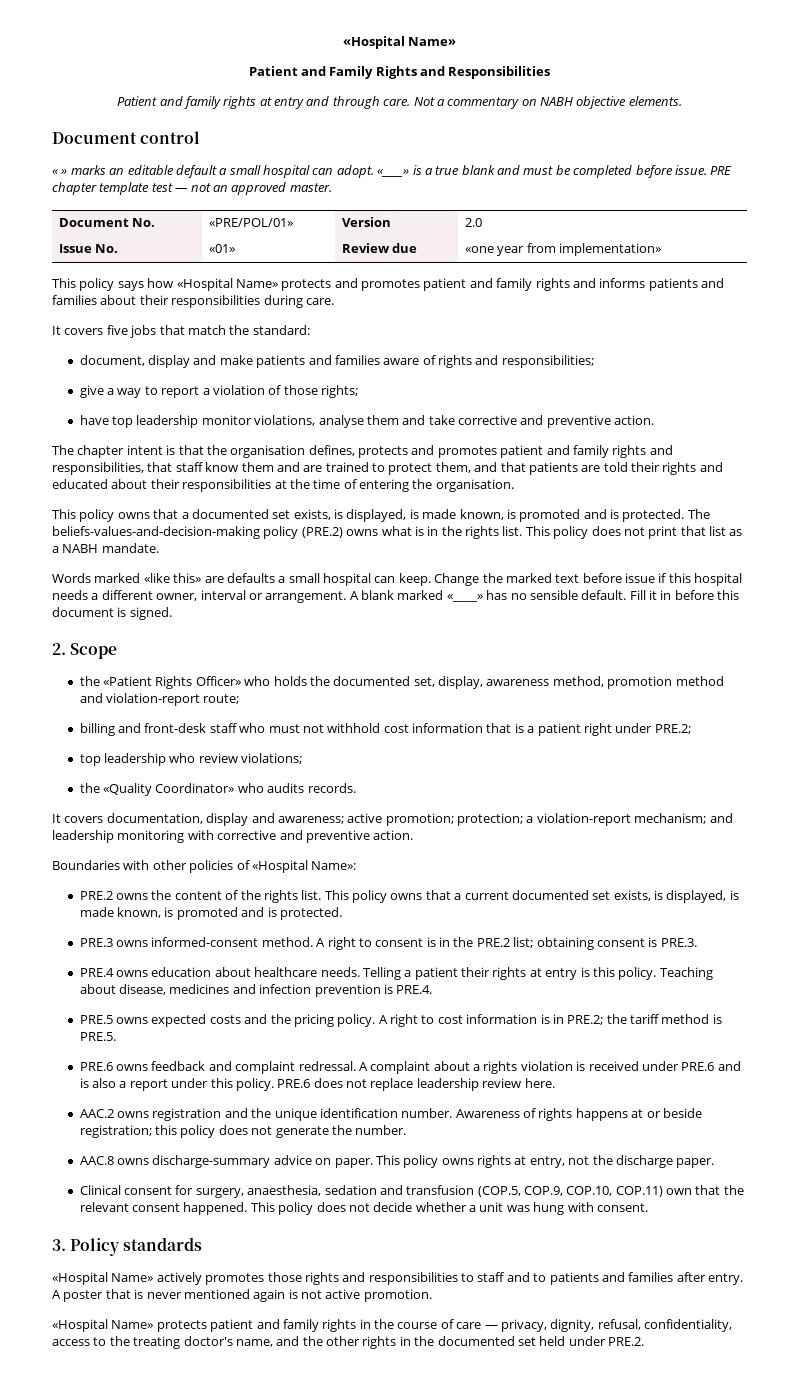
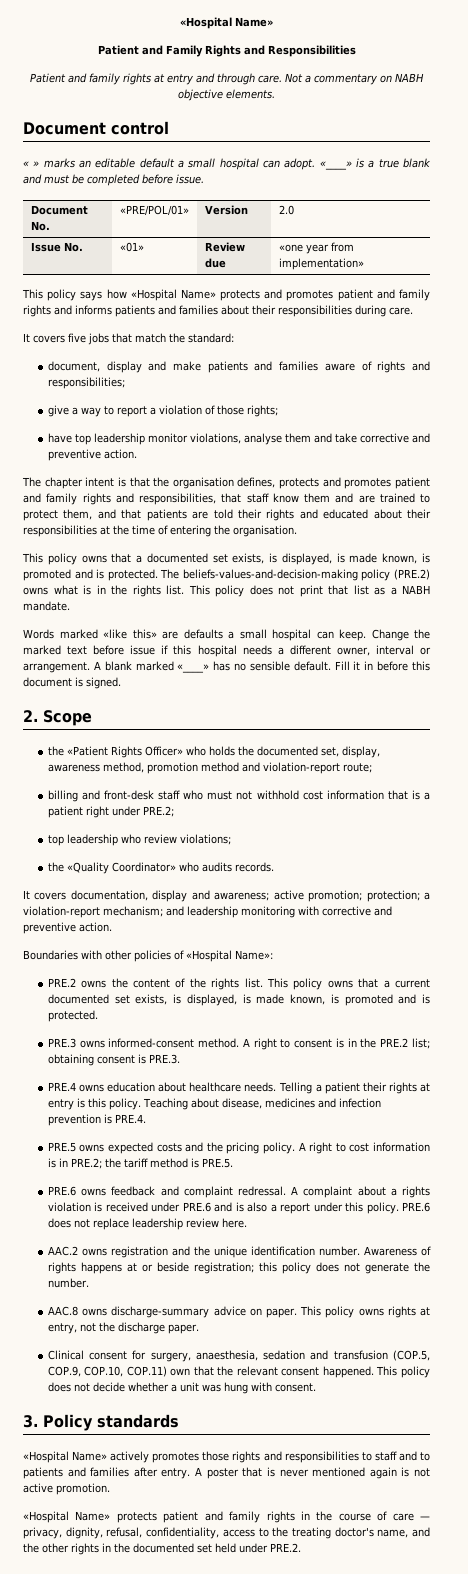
[710,166,733,175] [52,182,332,195] PRE chapter template test — not an approved master. -> (204, 179) none

